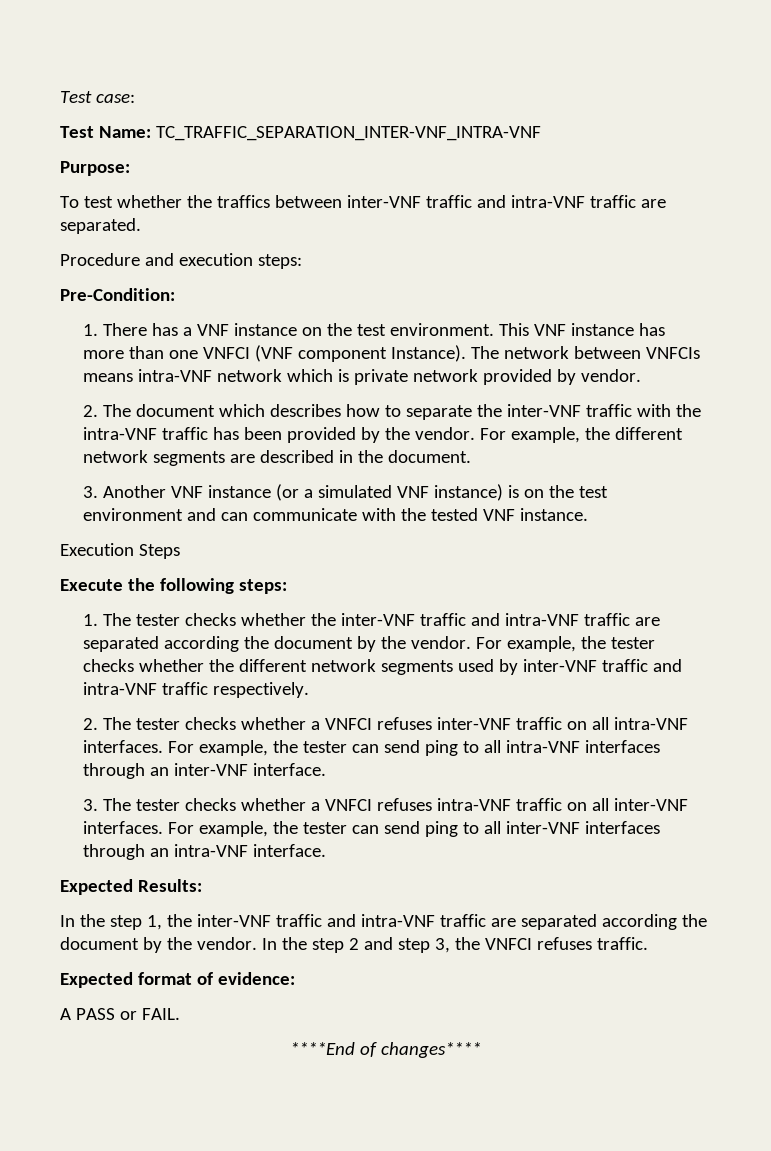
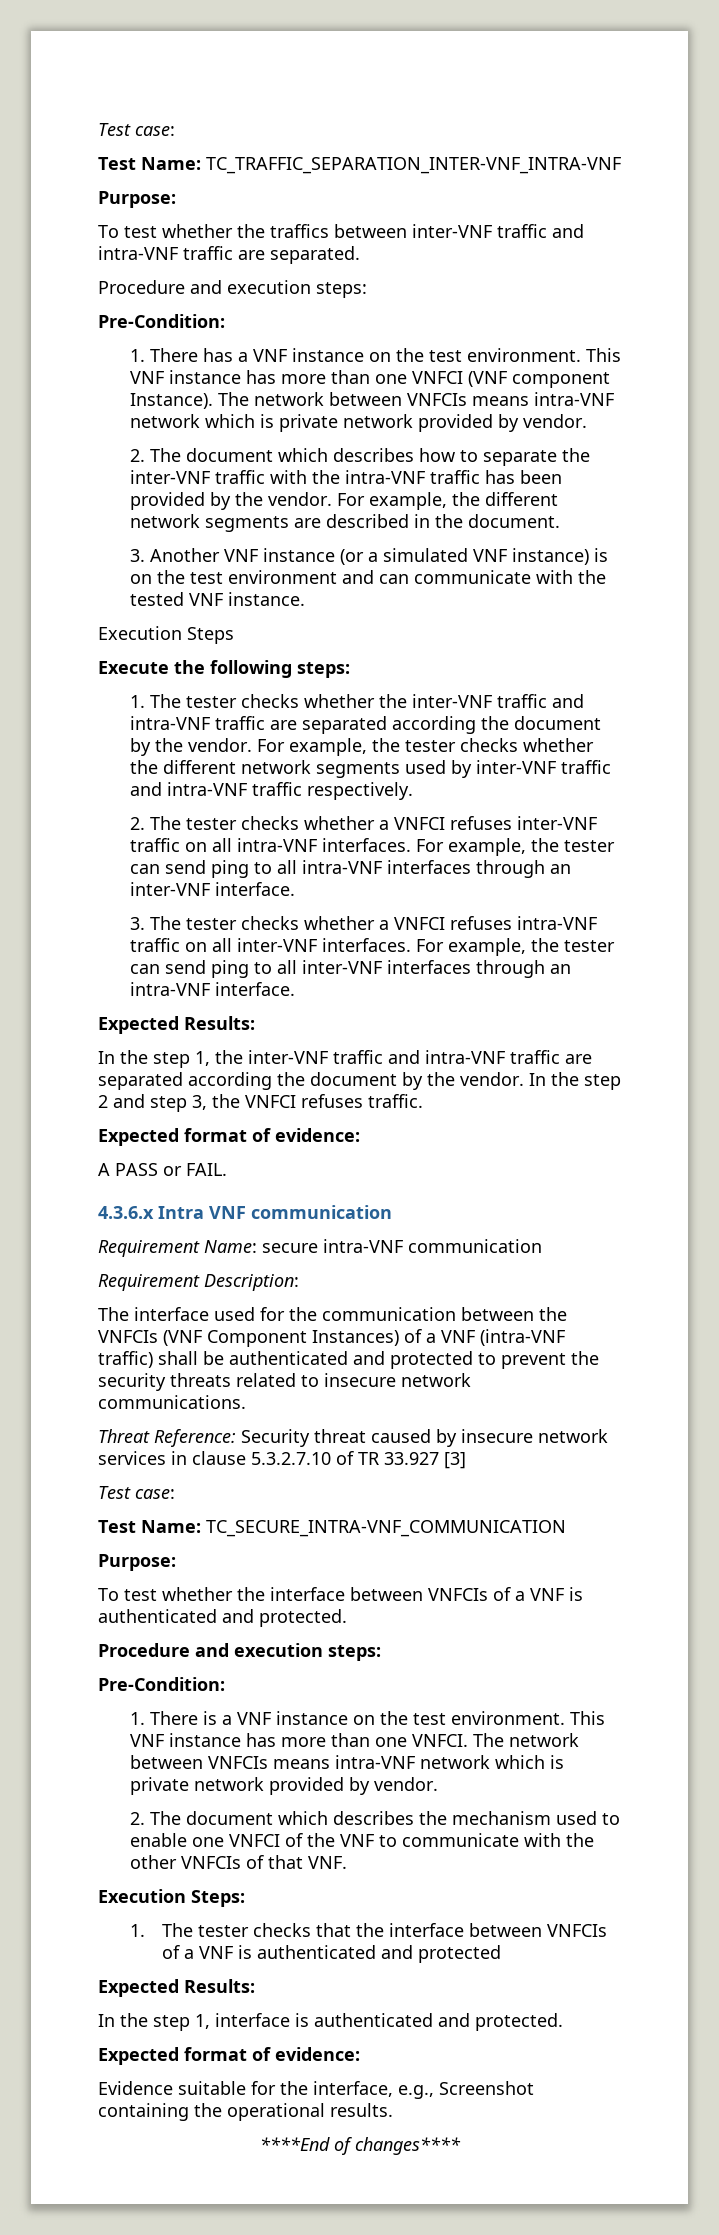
(180, 1014) none -> [98,1205,392,1219] [98,1239,542,1257] [98,1274,299,1291] [98,1307,567,1321] [98,1329,565,1347] [98,1351,599,1369] [98,1373,471,1391] [98,1395,246,1409] [98,1429,608,1447] [98,1451,466,1469] [98,1486,175,1499] [98,1520,566,1537] [98,1554,176,1571] [98,1587,583,1601] [98,1609,347,1627] [98,1643,381,1661] [98,1677,225,1691] [129,1711,605,1725] [129,1733,579,1747] [129,1755,564,1769] [129,1777,438,1795] [129,1811,620,1825] [129,1833,594,1847] [129,1855,347,1869] [98,1889,245,1907] [129,1923,607,1937] [161,1945,501,1963] [98,1979,255,1997] [98,2013,563,2031] [98,2047,360,2065] [98,2081,534,2099] [98,2103,393,2121] // 4.3.6.x Intra VNF communication // Requirement Name: secure intra-VNF communication // Requirement Description: // The interface used for the communication between the VNFCIs (VNF Component Instances) of a VNF (intra-VNF traffic) shall be authenticated and protected to prevent the security threats related to insecure network communications. // Threat Reference: Security threat caused by insecure network services in clause 5.3.2.7.10 of TR 33.927 [3] // Test case: // Test Name: TC_SECURE_INTRA-VNF_COMMUNICATION // Purpose: // To test whether the interface between VNFCIs of a VNF is authenticated and protected. // Procedure and execution steps: // Pre-Condition: // 1. There is a VNF instance on the test environment. This VNF instance has more than one VNFCI. The network between VNFCIs means intra-VNF network which is private network provided by vendor. // 2. The document which describes the mechanism used to enable one VNFCI of the VNF to communicate with the other VNFCIs of that VNF. // Execution Steps: // 1. The tester checks that the interface between VNFCIs of a VNF is authenticated and protected // Expected Results: // In the step 1, interface is authenticated and protected. // Expected format of evidence: // Evidence suitable for the interface, e.g., Screenshot containing the operational results.

